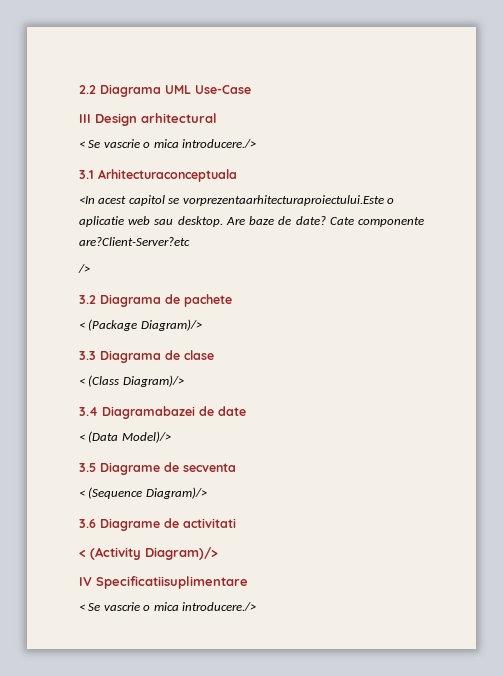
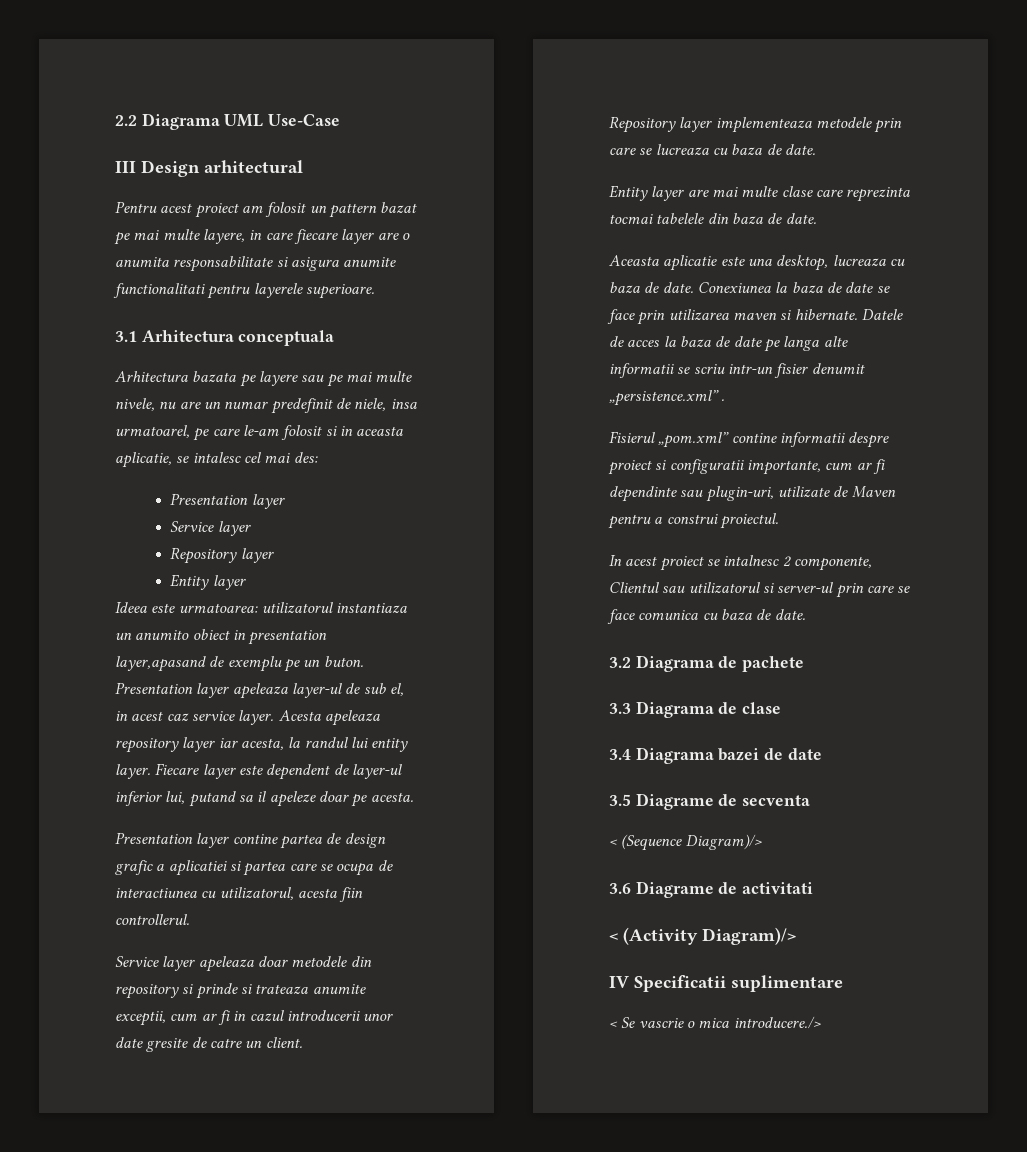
[79,139,256,148] [79,169,237,182] [79,195,394,206] [79,216,425,227] [79,237,190,246] [78,264,90,273] < Se vascrie o mica introducere./> // 3.1 Arhitecturaconceptuala // <In acest capitol se vorprezentaarhitecturaproiectului.Este o aplicatie web sau desktop. Are baze de date? Cate componente are?Client-Server?etc // /> -> [115,201,418,218] [114,229,410,245] [115,256,397,272] [113,283,375,299] [115,330,335,346] [115,371,413,387] [115,398,417,414] [115,425,404,441] [115,452,318,468] [170,493,285,509] [170,521,251,536] [170,547,274,564] [170,574,246,590] [115,602,408,613] [115,629,328,645] [115,656,364,672] [115,682,404,699] [115,710,380,726] [115,737,409,753] [115,763,402,780] [115,791,414,807] [115,832,386,849] [115,860,393,876] [115,887,364,902] [115,914,190,925] [115,956,372,972] [115,983,366,999] [115,1010,394,1026] [115,1037,303,1052] [609,116,903,133] [609,144,816,155] [609,185,911,202] [609,213,817,224] [609,255,905,271] [609,282,890,293] [607,309,903,325] [609,336,848,352] [609,363,865,378] [609,390,726,406] [609,431,890,448] [608,459,885,475] [609,486,896,502] [608,513,779,529] [609,555,872,571] [609,582,911,598] [607,609,806,624] Pentru acest proiect am folosit un pattern bazat pe mai multe layere, in care fiecare layer are o anumita responsabilitate si asigura anumite functionalitati pentru layerele superioare. // 3.1 Arhitectura conceptuala // Arhitectura bazata pe layere sau pe mai multe nivele, nu are un numar predefinit de niele, insa urmatoarel, pe care le-am folosit si in aceasta aplicatie, se intalesc cel mai des: // Presentation layer // Service layer // Repository layer // Entity layer // Ideea este urmatoarea: utilizatorul instantiaza un anumito obiect in presentation layer,apasand de exemplu pe un buton. Presentation layer apeleaza layer-ul de sub el, in acest caz service layer. Acesta apeleaza repository layer iar acesta, la randul lui entity layer. Fiecare layer este dependent de layer-ul inferior lui, putand sa il apeleze doar pe acesta. // Presentation layer contine partea de design grafic a aplicatiei si partea care se ocupa de interactiunea cu utilizatorul, acesta fiin controllerul. // Service layer apeleaza doar metodele din repository si prinde si trateaza anumite exceptii, cum ar fi in cazul introducerii unor date gresite de catre un client. // Repository layer implementeaza metodele prin care se lucreaza cu baza de date. // Entity layer are mai multe clase care reprezinta tocmai tabelele din baza de date. // Aceasta aplicatie este una desktop, lucreaza cu baza de date. Conexiunea la baza de date se face prin utilizarea maven si hibernate. Datele de acces la baza de date pe langa alte informatii se scriu intr-un fisier denumit „persistence.xml” . // Fisierul „pom.xml” contine informatii despre proiect si configuratii importante, cum ar fi dependinte sau plugin-uri, utilizate de Maven pentru a construi proiectul. // In acest proiect se intalnesc 2 componente, Clientul sau utilizatorul si server-ul prin care se face comunica cu baza de date.
[79,319,202,331] // < (Package Diagram)/> -> (805, 664) none
[79,375,184,387] // < (Class Diagram)/> -> (782, 708) none
[102,406,246,419] [79,431,171,443] Diagramabazei de date // < (Data Model)/> -> [635,747,822,764] Diagrama bazei de date
[96,576,248,589] Specificatiisuplimentare -> [634,975,843,992] Specificatii suplimentare

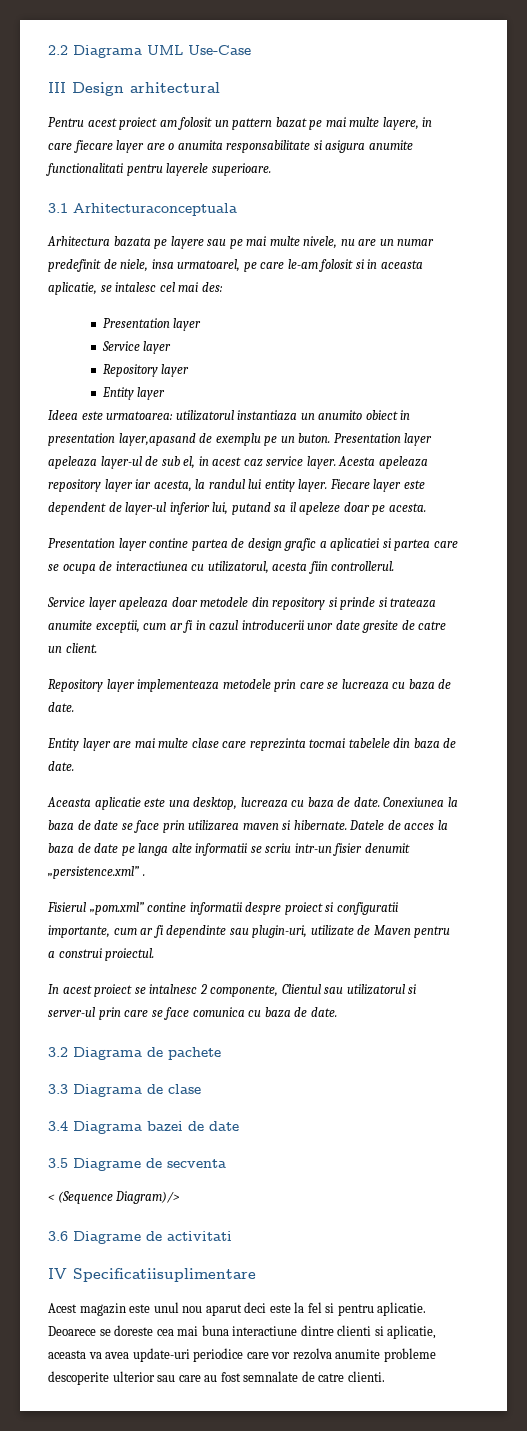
[141,330,335,346] Arhitectura conceptuala -> [73,203,237,216] Arhitecturaconceptuala
[609,927,796,945] [609,975,843,992] [609,1016,821,1029] < (Activity Diagram)/> // IV Specificatii suplimentare // < Se vascrie o mica introducere./> -> [48,1268,256,1282] [48,1302,427,1316] [48,1325,437,1339] [48,1348,436,1362] [48,1371,385,1385] IV Specificatiisuplimentare // Acest magazin este unul nou aparut deci este la fel si pentru aplicatie. Deoarece se doreste cea mai buna interactiune dintre clienti si aplicatie, aceasta va avea update-uri periodice care vor rezolva anumite probleme descoperite ulterior sau care au fost semnalate de catre clienti.

